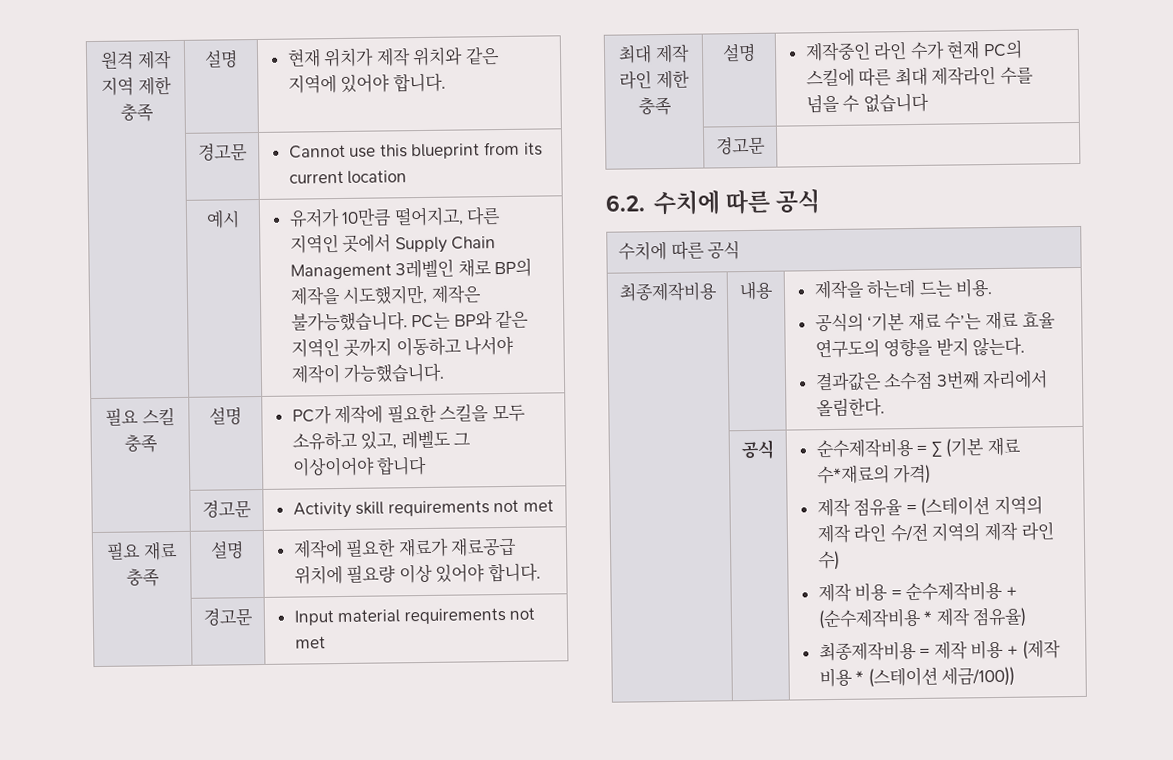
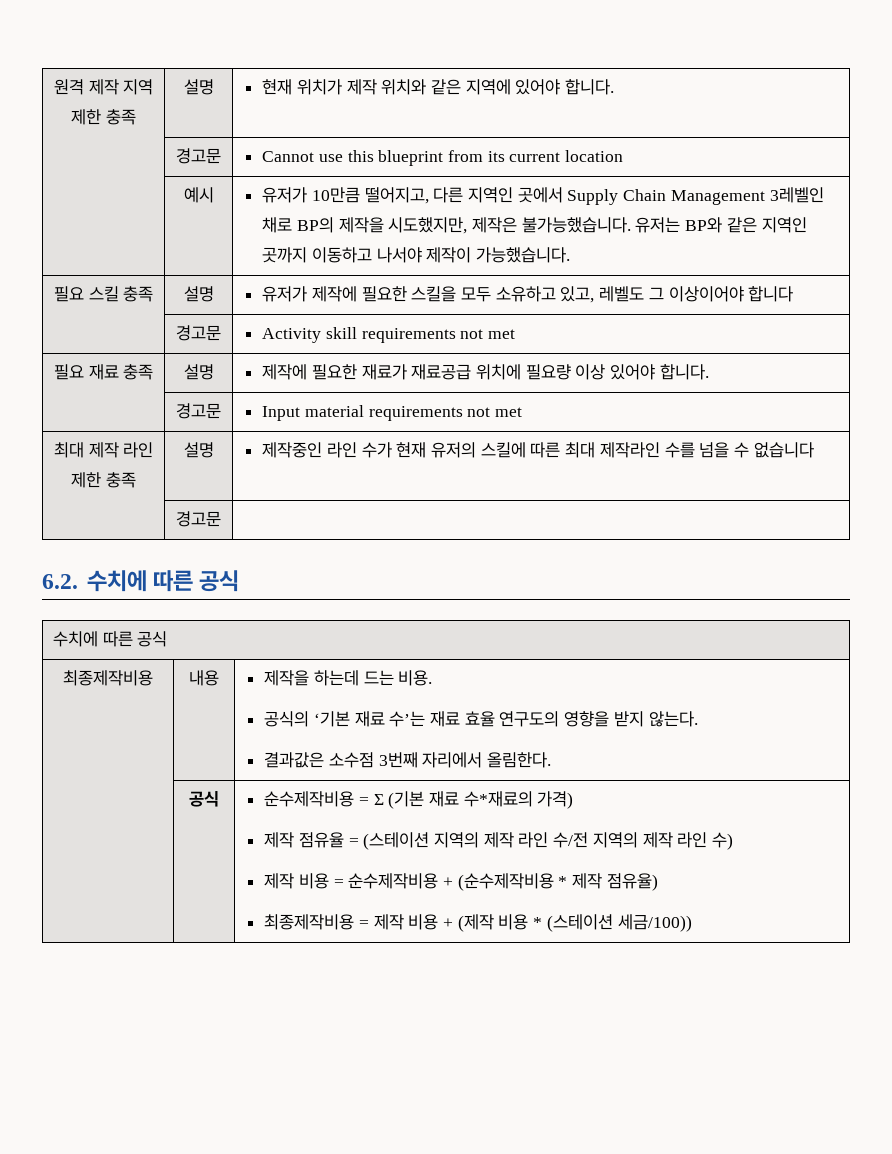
[411,312,452,330] PC는 -> [635,217,681,233] 유저는
[291,406,332,425] PC가 -> [262,286,308,302] 유저가
[982,39,1023,60] PC의 -> [431,442,477,458] 유저의

